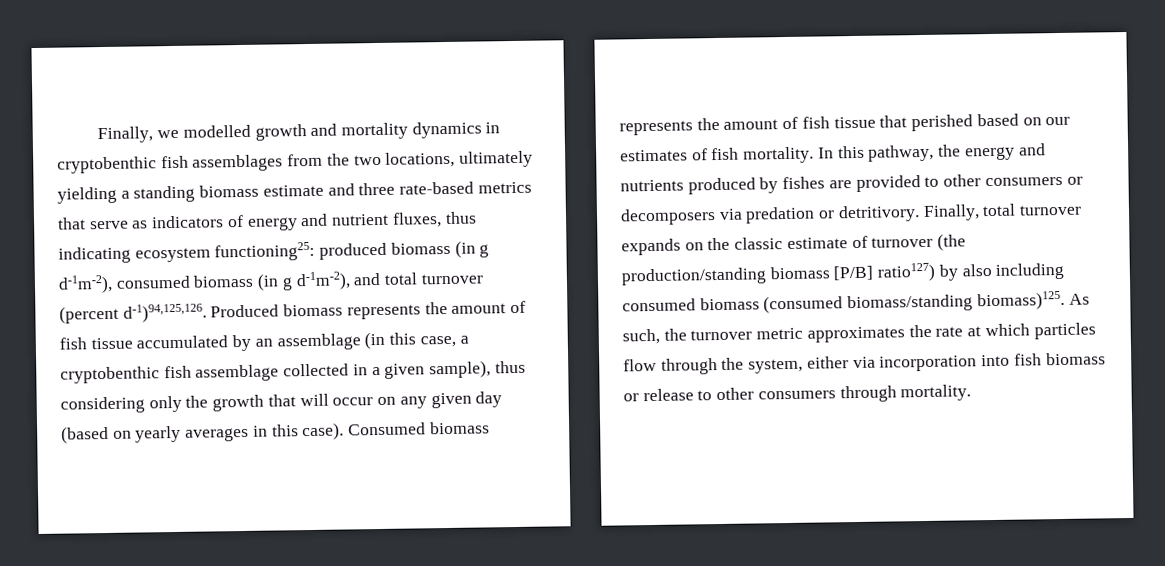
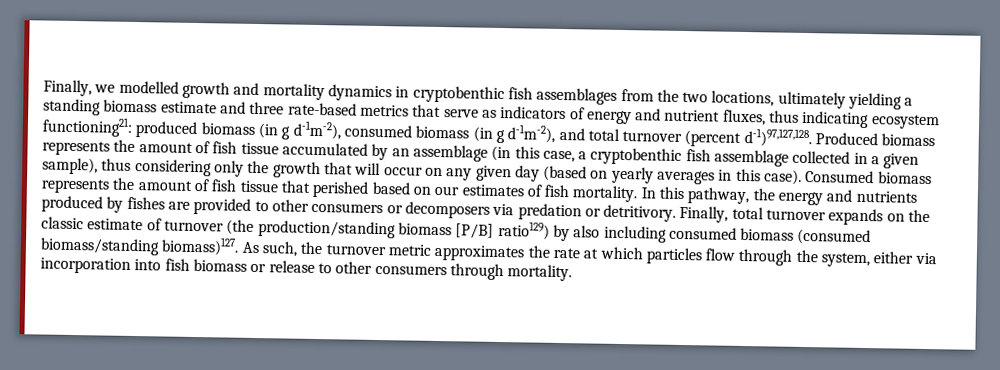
[214,241,316,262] functioning25: -> [42,116,133,137] functioning21:
[122,303,207,323] d-1)94,125,126. -> [743,127,812,148] d-1)97,127,128.
[877,262,937,282] ratio127) -> [497,220,550,240] ratio129)
[976,290,1065,311] biomass)125. -> [161,236,240,256] biomass)127.

